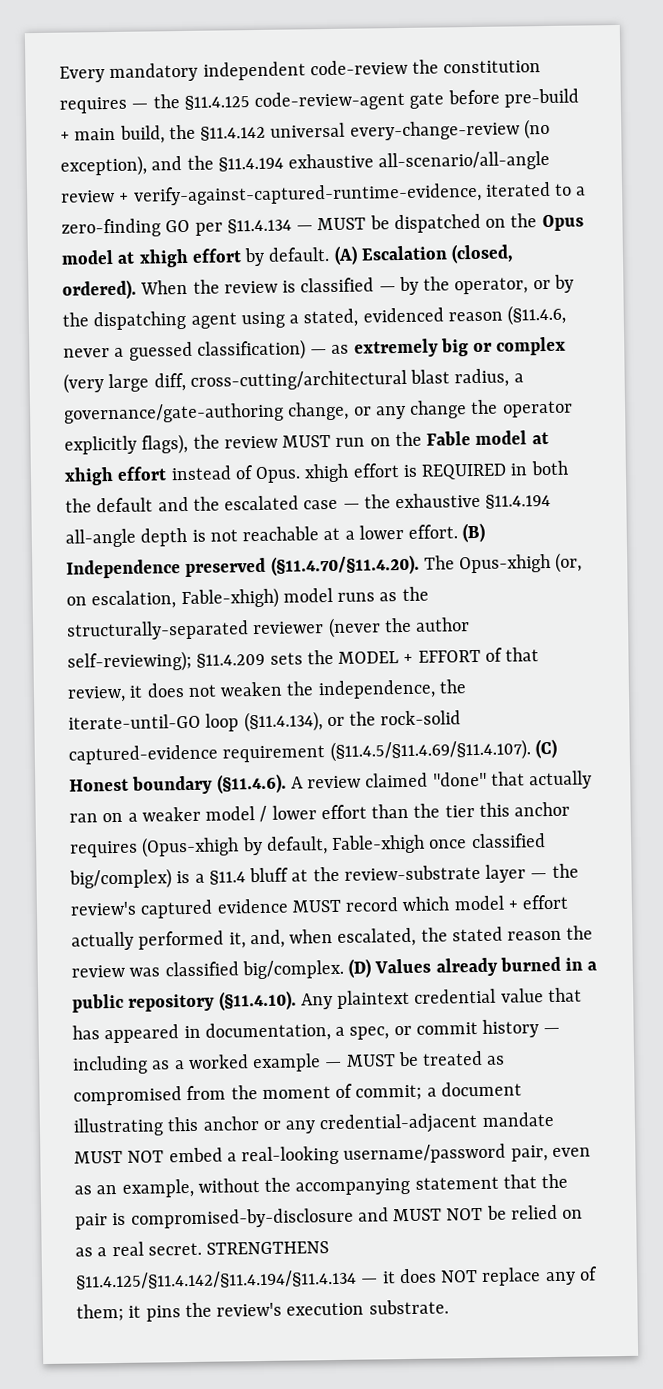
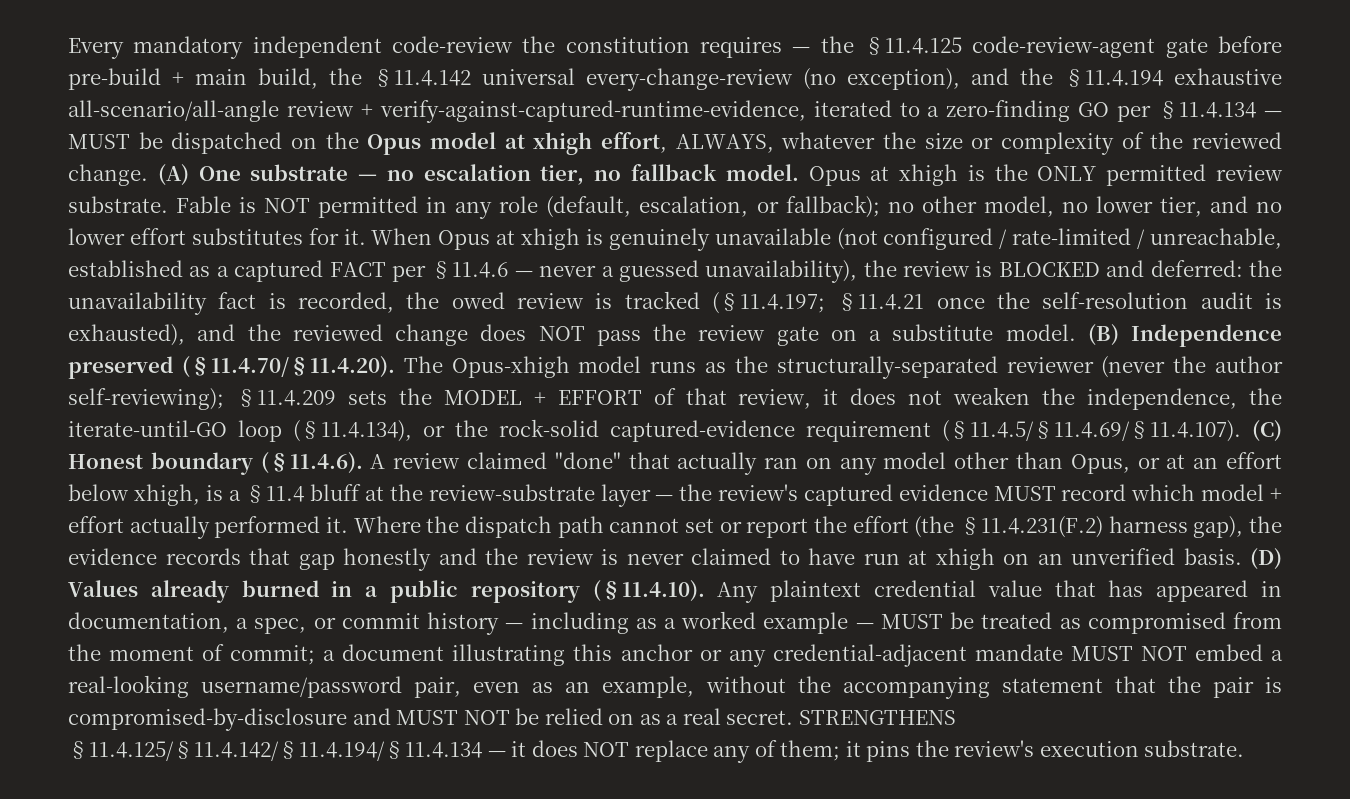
[191,243,515,267] [62,274,574,300] [62,304,567,331] [63,336,567,361] [63,368,524,394] [63,399,573,424] [64,430,549,455] [64,460,568,486] [65,492,552,513] [65,524,459,548] effort by default. (A) Escalation (closed, ordered). When the review is classified — by the operator, or by the dispatching agent using a stated, evidenced reason (§11.4.6, never a guessed classification) — as extremely big or complex (very large diff, cross-cutting/architectural blast radius, a governance/gate-authoring change, or any change the operator explicitly flags), the review MUST run on the Fable model at xhigh effort instead of Opus. xhigh effort is REQUIRED in both the default and the escalated case — the exhaustive §11.4.194 all-angle depth is not reachable at a lower effort. -> [601,132,1283,155] [68,164,1284,186] [68,195,1282,219] [68,228,1282,251] [68,260,1283,283] [68,291,1283,315] [68,324,1076,346] effort, ALWAYS, whatever the size or complexity of the reviewed change. (A) One substrate — no escalation tier, no fallback model. Opus at xhigh is the ONLY permitted review substrate. Fable is NOT permitted in any role (default, escalation, or fallback); no other model, no lower tier, and no lower effort substitutes for it. When Opus at xhigh is genuinely unavailable (not configured / rate-limited / unreachable, established as a captured FACT per §11.4.6 — never a guessed unavailability), the review is BLOCKED and deferred: the unavailability fact is recorded, the owed review is tracked (§11.4.197; §11.4.21 once the self-resolution audit is exhausted), and the reviewed change does NOT pass the review gate on a substitute model.
[555,552,583,573] [66,587,279,610] (or, on escalation, Fable-xhigh) -> (570, 367) none
[127,801,571,823] [70,833,546,858] [69,868,172,890] a weaker model / lower effort than the tier this anchor requires (Opus-xhigh by default, Fable-xhigh once classified big/complex) -> [839,452,1283,475] [68,484,200,506] any model other than Opus, or at an effort below xhigh,
[228,925,594,949] [71,959,344,980] it, and, when escalated, the stated reason the review was classified big/complex. -> [326,516,1282,538] [68,548,1242,571] it. Where the dispatch path cannot set or report the effort (the §11.4.231(F.2) harness gap), the evidence records that gap honestly and the review is never claimed to have run at xhigh on an unverified basis.

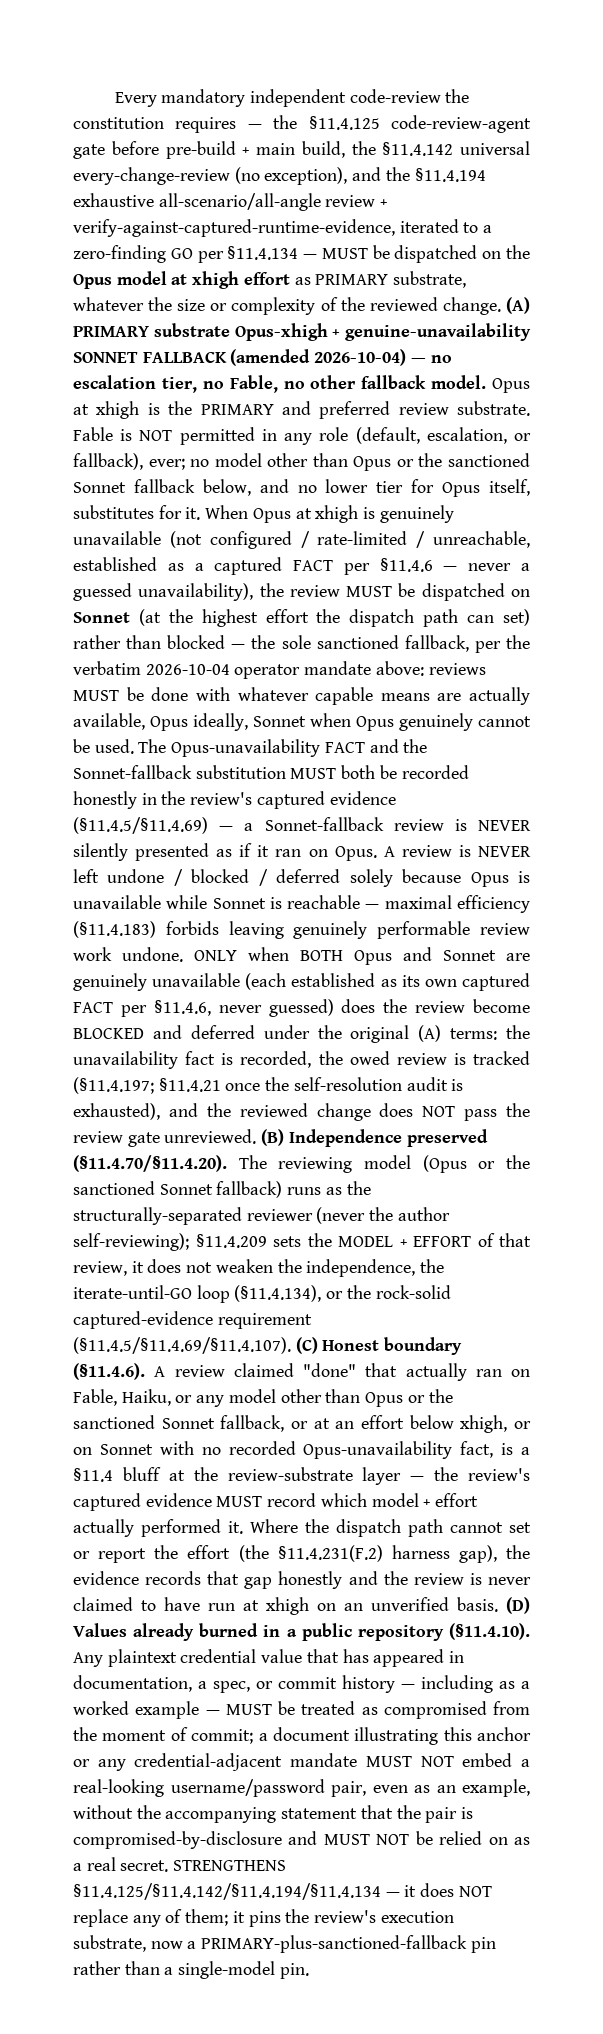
[601,132,774,153] effort, ALWAYS, -> [243,271,467,288] effort as PRIMARY substrate,
[198,164,349,181] One substrate -> [73,323,531,341] [73,349,407,366] PRIMARY substrate Opus-xhigh + genuine-unavailability SONNET FALLBACK (amended 2026-10-04)
(622, 175) none -> [229,375,357,393] Fable, no other
[1037,164,1207,186] ONLY permitted -> [200,401,391,419] PRIMARY and preferred
[785,195,1282,218] [68,228,186,245] fallback); no other model, no lower tier, and no lower effort -> [73,453,530,471] [73,479,531,497] fallback), ever; no model other than Opus or the sanctioned Sonnet fallback below, and no lower tier for Opus itself,
[975,260,1243,277] is BLOCKED and deferred: -> [346,583,530,601] [73,609,531,627] [73,635,530,653] [73,661,486,679] [73,687,530,705] [73,713,531,731] [73,739,428,757] [73,765,469,779] [73,791,396,809] [73,817,531,834] [73,843,531,861] [73,869,530,887] [73,895,530,913] [73,921,530,939] [73,947,530,965] [73,973,531,991] [73,999,530,1017] [73,1025,498,1043] MUST be dispatched on Sonnet (at the highest effort the dispatch path can set) rather than blocked — the sole sanctioned fallback, per the verbatim 2026-10-04 operator mandate above: reviews MUST be done with whatever capable means are actually available, Opus ideally, Sonnet when Opus genuinely cannot be used. The Opus-unavailability FACT and the Sonnet-fallback substitution MUST both be recorded honestly in the review's captured evidence (§11.4.5/§11.4.69) — a Sonnet-fallback review is NEVER silently presented as if it ran on Opus. A review is NEVER left undone / blocked / deferred solely because Opus is unavailable while Sonnet is reachable — maximal efficiency (§11.4.183) forbids leaving genuinely performable review work undone. ONLY when BOTH Opus and Sonnet are genuinely unavailable (each established as its own captured FACT per §11.4.6, never guessed) does the review become BLOCKED and deferred under the original (A) terms:
[830,324,1076,341] on a substitute model. -> [164,1129,257,1144] unreviewed.
[451,356,642,378] Opus-xhigh model -> [278,1155,530,1173] [73,1181,283,1198] reviewing model (Opus or the sanctioned Sonnet fallback)
(832, 463) none -> [73,1389,193,1406] Fable, Haiku, or
[1070,454,1130,474] Opus, -> [365,1389,453,1407] [73,1415,285,1432] Opus or the sanctioned Sonnet fallback,
(200, 495) none -> [514,1421,531,1429] [73,1441,494,1459] or on Sonnet with no recorded Opus-unavailability fact,
[1144,740,1245,757] substrate. -> [73,1935,496,1953] [73,1961,309,1979] substrate, now a PRIMARY-plus-sanctioned-fallback pin rather than a single-model pin.

